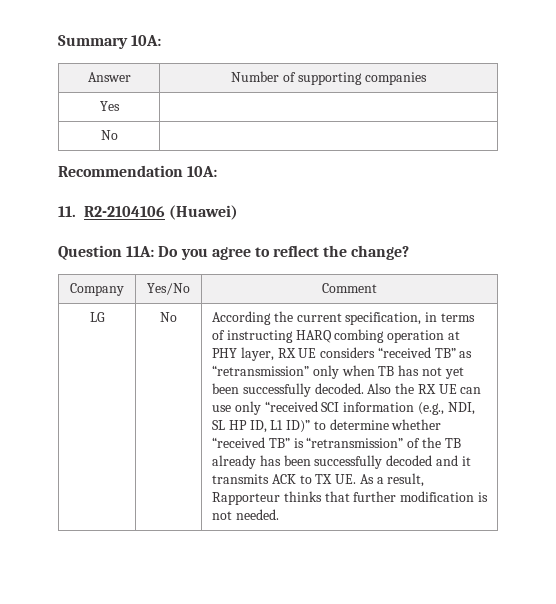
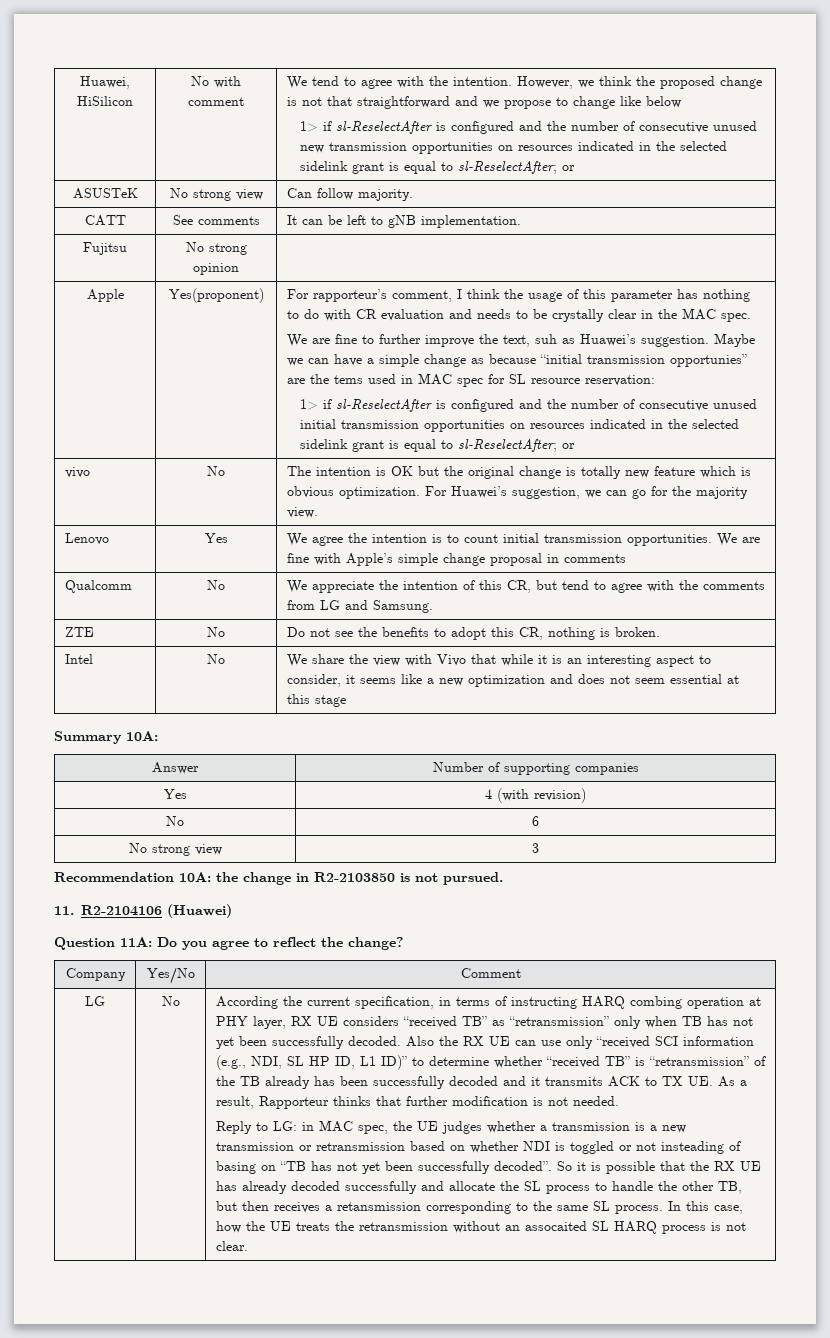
(58, 42) none -> [80,76,130,89] [77,96,133,106] [191,76,241,88] [188,97,244,106] [286,76,762,89] [286,96,681,109] [300,121,758,134] [300,141,728,154] [300,161,576,174] [72,188,138,199] [169,188,263,201] [286,188,413,201] [84,215,126,226] [172,215,260,225] [286,215,521,228] [83,242,127,255] [185,242,247,255] [193,263,239,275] [86,289,124,302] [168,288,264,303] [286,289,750,302] [286,308,751,322] [286,333,755,347] [286,354,747,367] [286,373,655,387] [300,399,758,412] [300,419,740,432] [300,439,576,452] [64,467,90,478] [207,466,225,476] [286,466,751,479] [286,486,748,499] [286,507,318,518] [64,533,109,545] [204,533,228,543] [286,533,760,546] [286,553,626,566] [64,580,132,593] [207,580,225,590] [286,580,765,593] [286,600,433,613] [64,627,94,637] [207,627,225,637] [286,627,660,640] [64,654,93,664] [207,654,225,664] [286,654,711,667] [286,674,739,687] [286,694,346,707] Huawei, HiSilicon | No with comment | We tend to agree with the intention. However, we think the proposed change is not that straightforward and we propose to change like below // 1> if sl-ReselectAfter is configured and the number of consecutive unused new transmission opportunities on resources indicated in the selected sidelink grant is equal to sl-ReselectAfter; or // ASUSTeK | No strong view | Can follow majority. // CATT | See comments | It can be left to gNB implementation. // Fujitsu | No strong opinion | // Apple | Yes(proponent) | For rapporteur’s comment, I think the usage of this parameter has nothing to do with CR evaluation and needs to be crystally clear in the MAC spec. // We are fine to further improve the text, suh as Huawei’s suggestion. Maybe we can have a simple change as because “initial transmission opportunies” are the tems used in MAC spec for SL resource reservation: // 1> if sl-ReselectAfter is configured and the number of consecutive unused initial transmission opportunities on resources indicated in the selected sidelink grant is equal to sl-ReselectAfter; or // vivo | No | The intention is OK but the original change is totally new feature which is obvious optimization. For Huawei’s suggestion, we can go for the majority view. // Lenovo | Yes | We agree the intention is to count initial transmission opportunities. We are fine with Apple’s simple change proposal in comments // Qualcomm | No | We appreciate the intention of this CR, but tend to agree with the comments from LG and Samsung. // ZTE | No | Do not see the benefits to adopt this CR, nothing is broken. // Intel | No | We share the view with Vivo that while it is an interesting aspect to consider, it seems like a new optimization and does not seem essential at this stage //
[100,130,118,140] [58,165,218,177] // No | // Recommendation 10A: -> [485,788,586,803] [166,816,184,826] [532,816,539,826] [128,843,222,856] [532,843,539,853] [54,872,503,885] 4 (with revision) // No | 6 // No strong view | 3 // Recommendation 10A: the change in R2-2103850 is not pursued.
(279, 514) none -> [215,1120,686,1134] [215,1141,741,1154] [215,1161,761,1174] [215,1181,742,1194] [215,1201,743,1214] [215,1221,746,1234] [215,1241,248,1251] // Reply to LG: in MAC spec, the UE judges whether a transmission is a new transmission or retransmission based on whether NDI is toggled or not insteading of basing on “TB has not yet been successfully decoded”. So it is possible that the RX UE has already decoded successfully and allocate the SL process to handle the other TB, but then receives a retansmission corresponding to the same SL process. In this case, how the UE treats the retransmission without an assocaited SL HARQ process is not clear.

